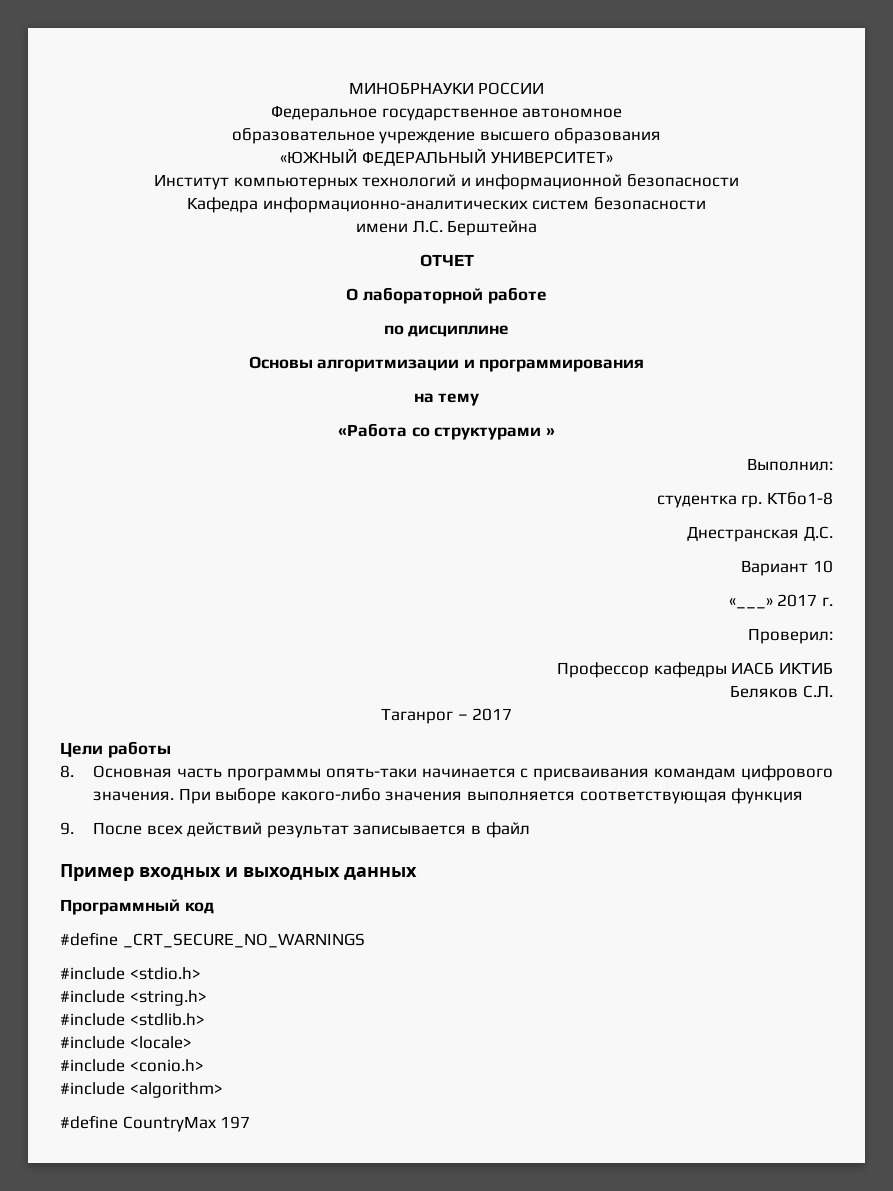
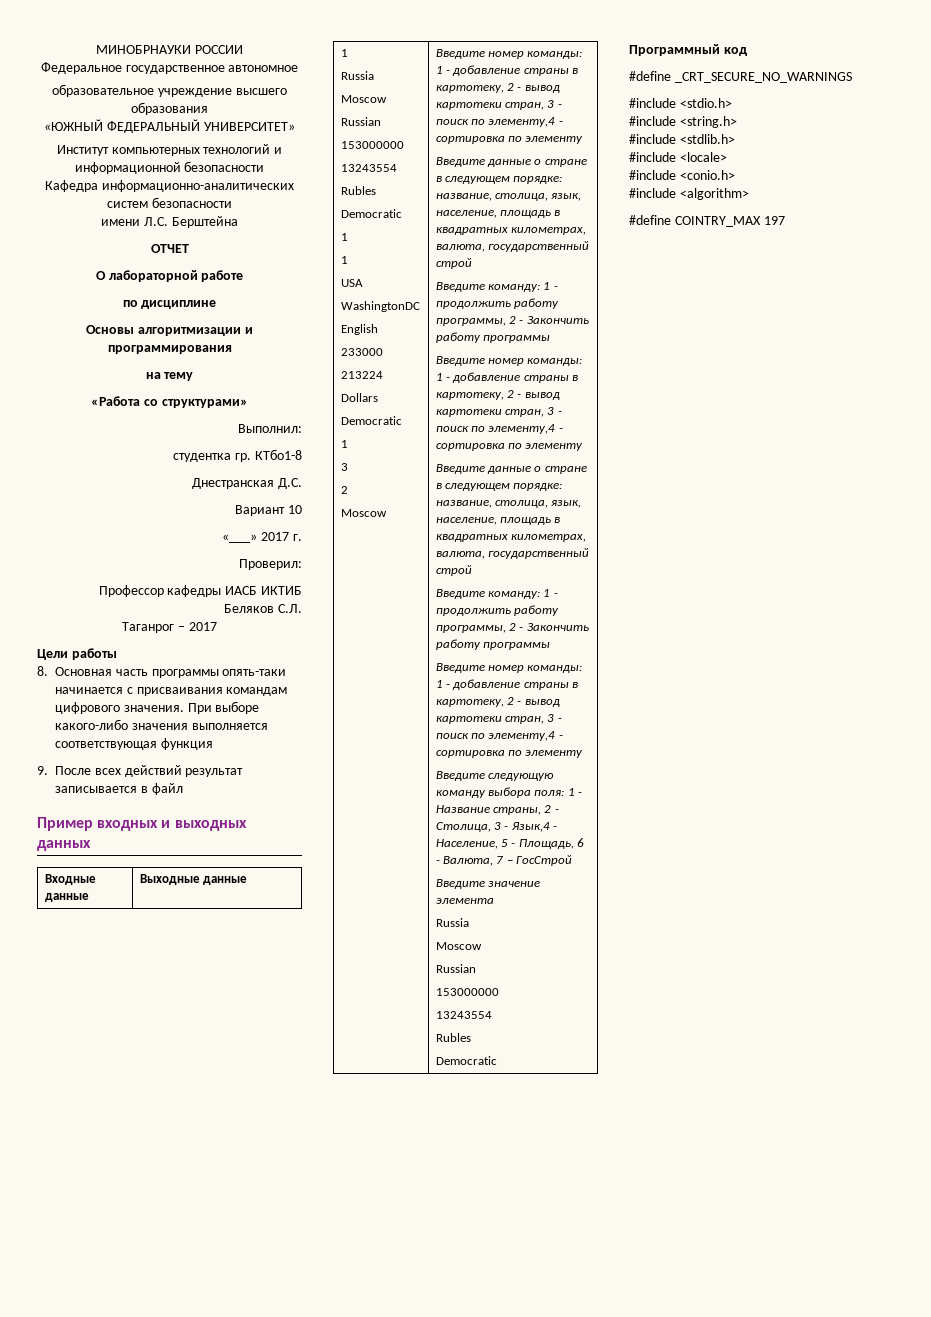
[434,427,555,440] структурами » -> [161,399,248,408] структурами»
(417, 873) none -> [44,874,96,885] [44,893,89,902] [139,874,247,885] [340,49,348,57] [340,71,374,80] [340,95,387,103] [340,117,381,126] [340,141,404,149] [340,164,397,172] [340,186,376,195] [340,209,402,218] [340,233,348,241] [340,256,348,264] [340,279,363,287] [340,301,420,312] [340,324,378,335] [340,348,383,356] [340,371,383,379] [340,393,378,402] [340,416,402,425] [340,440,348,448] [340,463,348,471] [340,486,348,494] [340,509,387,517] [435,49,583,59] [435,65,579,76] [435,83,560,93] [435,100,562,110] [435,117,563,127] [435,136,584,144] [435,157,587,167] [435,176,563,184] [435,193,582,201] [435,210,561,218] [435,227,586,235] [435,241,589,252] [435,258,472,269] [435,282,558,292] [435,298,559,309] [435,316,589,326] [435,332,550,343] [435,356,583,366] [435,372,579,383] [435,390,560,400] [435,407,562,417] [435,424,563,434] [435,443,584,451] [435,464,587,474] [435,483,563,491] [435,500,582,508] [435,517,561,525] [435,534,586,542] [435,548,589,559] [435,565,472,576] [435,589,558,599] [435,605,559,616] [435,623,589,633] [435,639,550,650] [435,663,583,673] [435,679,579,690] [435,697,560,707] [435,714,562,724] [435,731,563,741] [435,750,584,758] [435,771,554,781] [435,787,583,798] [435,805,559,815] [435,822,558,832] [435,838,585,849] [435,855,573,866] [435,879,540,889] [435,898,494,904] [435,918,469,927] [435,942,482,950] [435,964,476,973] [435,988,499,996] [435,1011,492,1019] [435,1033,471,1042] [435,1056,497,1065] // Входные данные | Выходные данные // 1 // Russia // Moscow // Russian // 153000000 // 13243554 // Rubles // Democratic // 1 // 1 // USA // WashingtonDC // English // 233000 // 213224 // Dollars // Democratic // 1 // 3 // 2 // Moscow | Введите номер команды: 1 - добавление страны в картотеку, 2 - вывод картотеки стран, 3 - поиск по элементу,4 - сортировка по элементу // Введите данные о стране в следующем порядке: название, столица, язык, население, площадь в квадратных километрах, валюта, государственный строй // Введите команду: 1 - продолжить работу программы, 2 - Закончить работу программы // Введите номер команды: 1 - добавление страны в картотеку, 2 - вывод картотеки стран, 3 - поиск по элементу,4 - сортировка по элементу // Введите данные о стране в следующем порядке: название, столица, язык, население, площадь в квадратных километрах, валюта, государственный строй // Введите команду: 1 - продолжить работу программы, 2 - Закончить работу программы // Введите номер команды: 1 - добавление страны в картотеку, 2 - вывод картотеки стран, 3 - поиск по элементу,4 - сортировка по элементу // Введите следующую команду выбора поля: 1 - Название страны, 2 - Столица, 3 - Язык,4 - Население, 5 - Площадь, 6 - Валюта, 7 – ГосСтрой // Введите значение элемента // Russia // Moscow // Russian // 153000000 // 13243554 // Rubles // Democratic
[122,1116,216,1132] CountryMax -> [674,216,761,227] COINTRY_MAX

